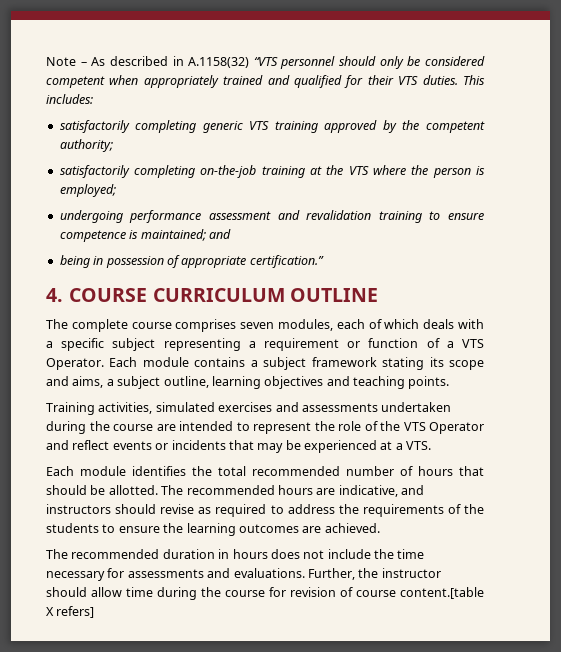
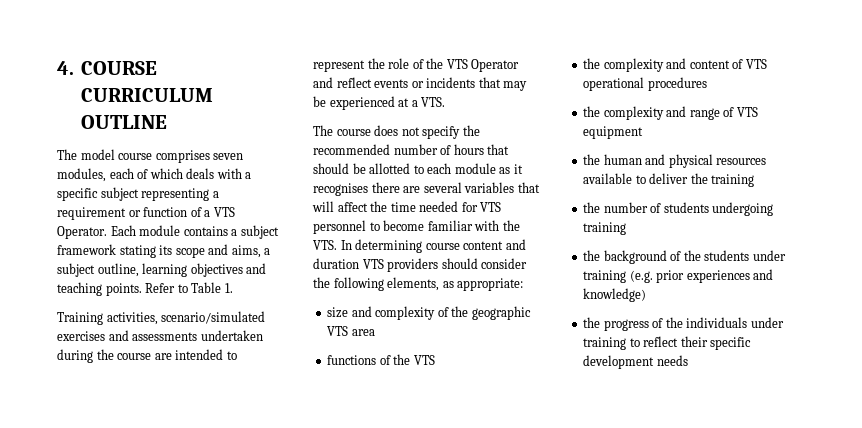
[46,56,485,69] [46,75,485,88] [46,94,93,104] [59,120,485,133] [59,139,113,152] [59,165,485,178] [59,184,116,197] [59,210,484,223] [59,229,231,242] [59,255,324,268] Note – As described in A.1158(32) “VTS personnel should only be considered competent when appropriately trained and qualified for their VTS duties. This includes: // satisfactorily completing generic VTS training approved by the competent authority; // satisfactorily completing on-the-job training at the VTS where the person is employed; // undergoing performance assessment and revalidation training to ensure competence is maintained; and // being in possession of appropriate certification.” // -> (57, 68) none
[71,319,128,332] complete -> [80,149,115,160] model
(450, 382) none -> [145,282,233,293] Refer to Table 1.
[155,402,215,412] simulated -> [161,311,266,324] scenario/simulated
[46,466,246,476] Each module identifies the total -> [313,125,480,139] The course does not specify the
[108,485,424,497] [46,504,485,517] [46,523,380,536] [46,549,425,559] [46,568,441,581] [46,587,484,600] [46,606,95,618] allotted. The recommended hours are indicative, and instructors should revise as required to address the requirements of the students to ensure the learning outcomes are achieved. // The recommended duration in hours does not include the time necessary for assessments and evaluations. Further, the instructor should allow time during the course for revision of course content.[table X refers] -> [369,163,523,174] [313,182,540,196] [312,201,502,212] [313,220,520,234] [313,239,526,253] [313,258,528,272] [313,277,524,291] [327,306,531,320] [327,326,375,336] [327,354,435,365] [583,58,767,72] [583,77,707,91] [583,106,758,120] [583,126,644,139] [583,154,767,168] [583,173,755,187] [583,202,774,216] [583,222,627,235] [583,250,786,264] [583,269,774,283] [583,288,647,302] [583,317,784,331] [583,336,752,350] [583,355,688,369] allotted to each module as it recognises there are several variables that will affect the time needed for VTS personnel to become familiar with the VTS. In determining course content and duration VTS providers should consider the following elements, as appropriate: // size and complexity of the geographic VTS area // functions of the VTS // the complexity and content of VTS operational procedures // the complexity and range of VTS equipment // the human and physical resources available to deliver the training // the number of students undergoing training // the background of the students under training (e.g. prior experiences and knowledge) // the progress of the individuals under training to reflect their specific development needs

